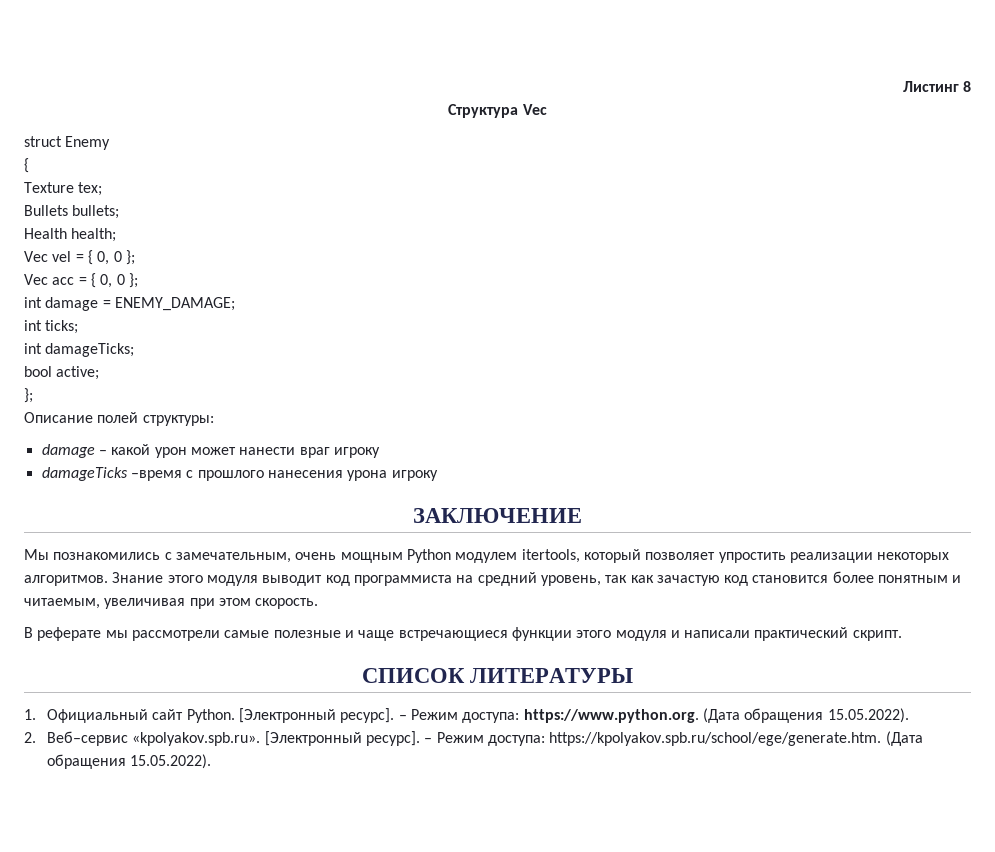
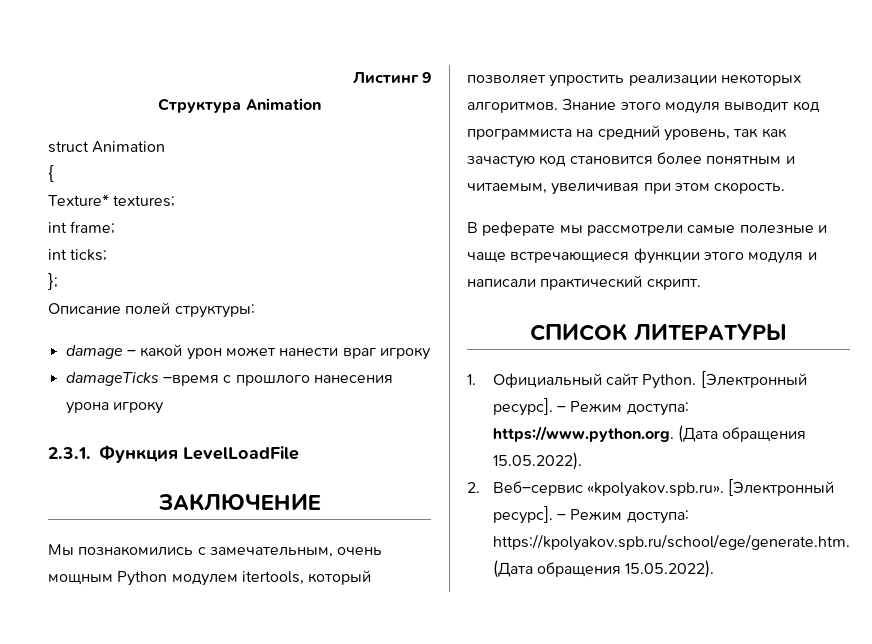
[963,81,972,92] 8 -> [422,72,431,83] 9
[522,104,547,115] Vec -> [245,98,321,110] Animation
[65,136,111,150] Enemy -> [92,141,166,153] Animation
[24,182,103,196] [24,205,120,219] [24,228,117,242] [24,250,135,265] [24,273,138,288] [24,297,235,311] [24,320,79,334] [24,343,135,357] [24,366,100,380] Texture tex; // Bullets bullets; // Health health; // Vec vel = { 0, 0 }; // Vec acc = { 0, 0 }; // int damage = ENEMY_DAMAGE; // int ticks; // int damageTicks; // bool active; -> [48,194,176,207] [48,221,116,234] [48,249,108,261] Texture* textures; // int frame; // int ticks;
(438, 475) none -> [48,445,299,463] // 2.3.1. Функция LevelLoadFile

